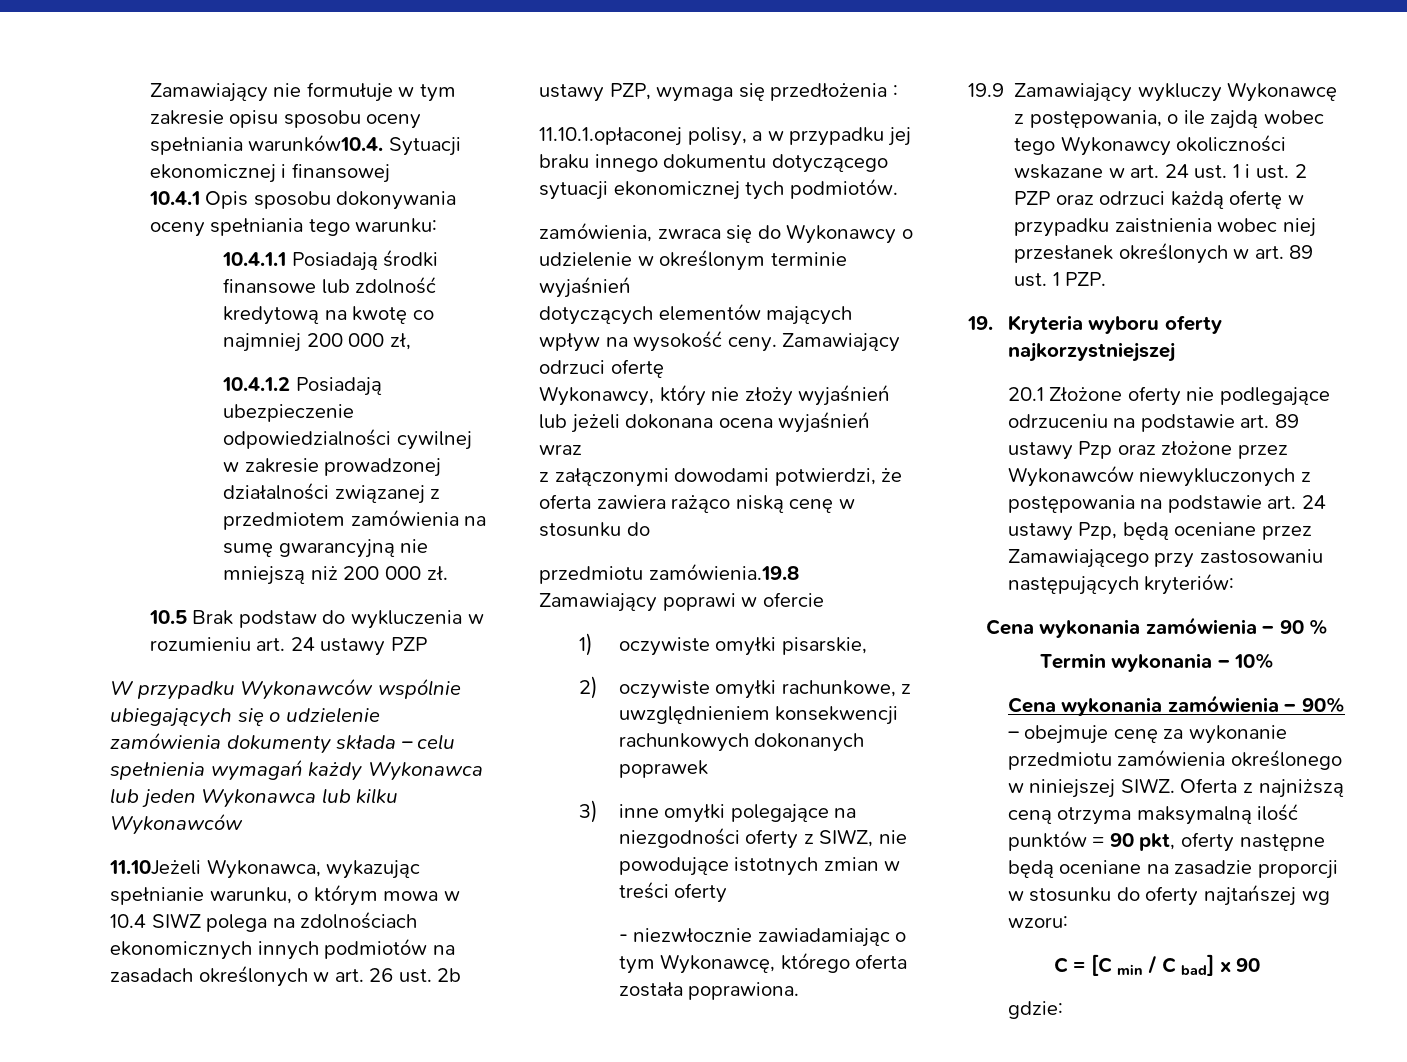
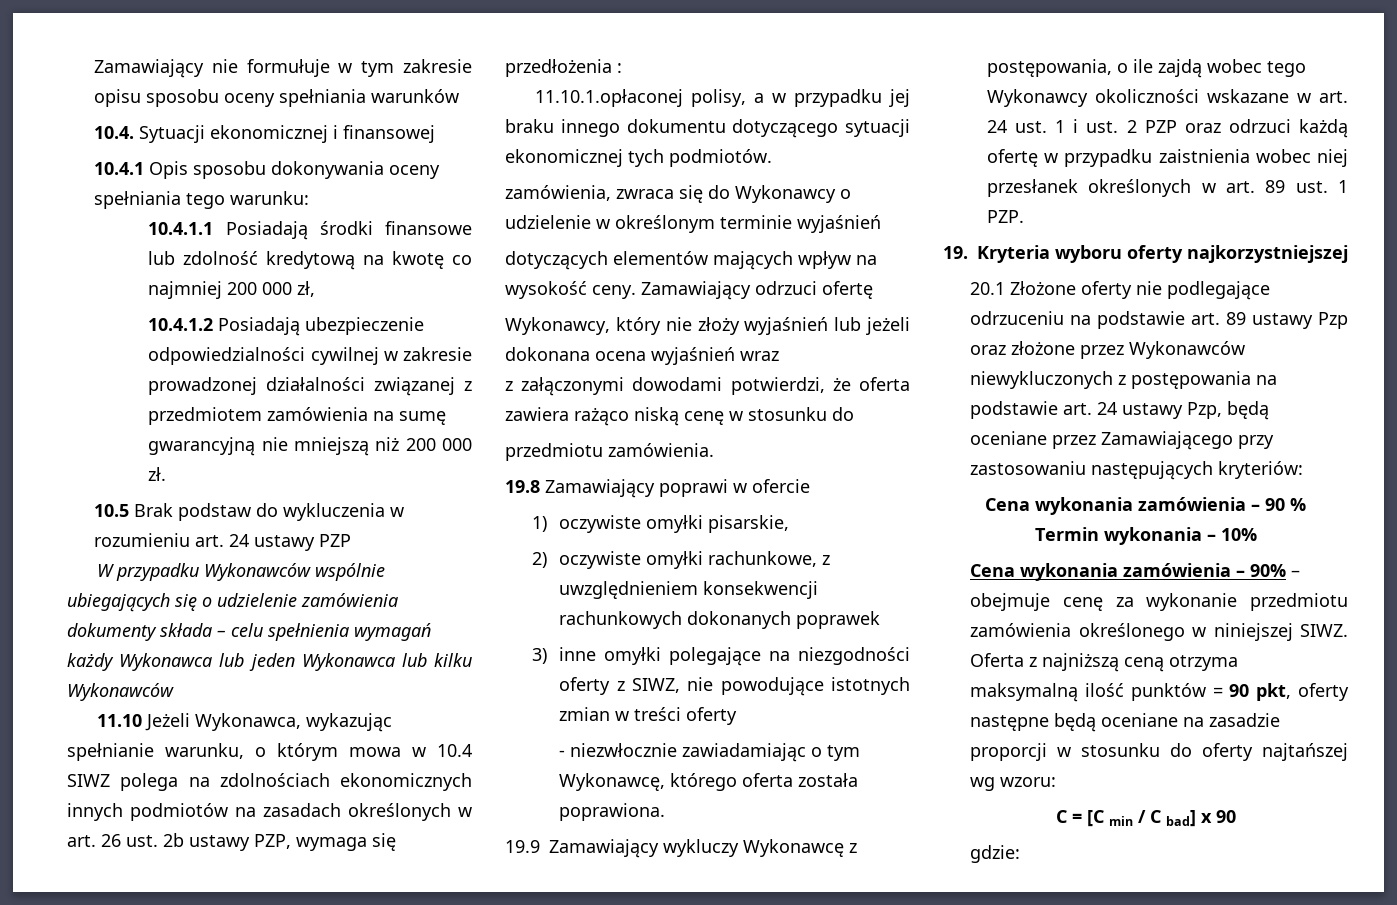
[248,134,384,152] warunków10.4. -> [371,89,460,103] [94,126,135,139] warunków // 10.4.
[109,860,201,875] 11.10Jeżeli -> [96,713,190,731] 11.10 Jeżeli
[648,563,799,580] zamówienia.19.8 -> [608,443,714,457] [505,480,540,493] zamówienia. // 19.8

